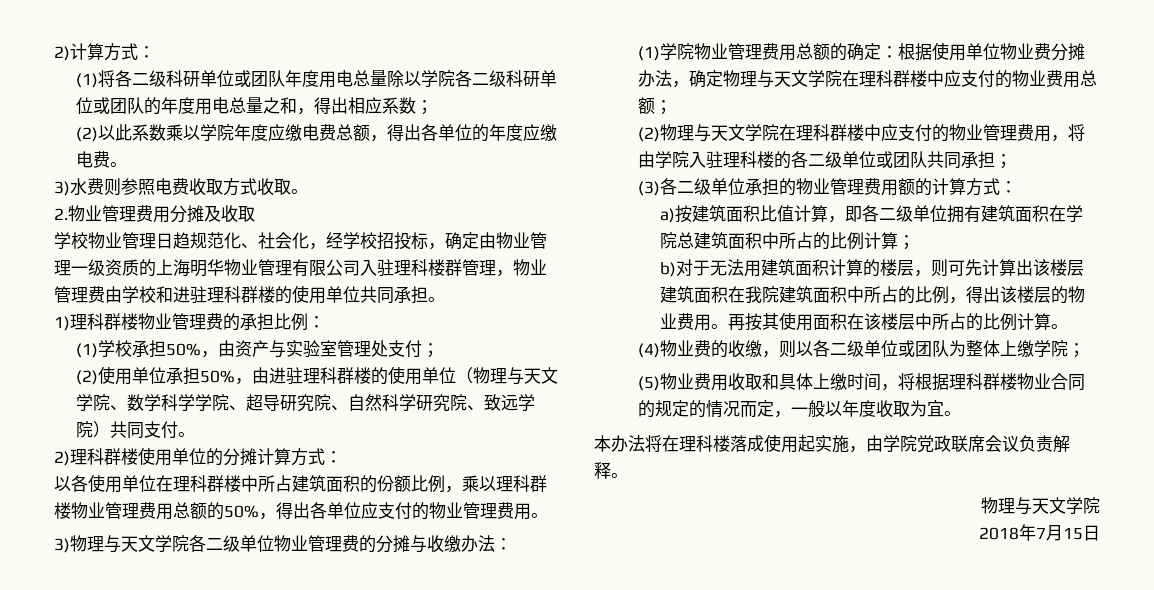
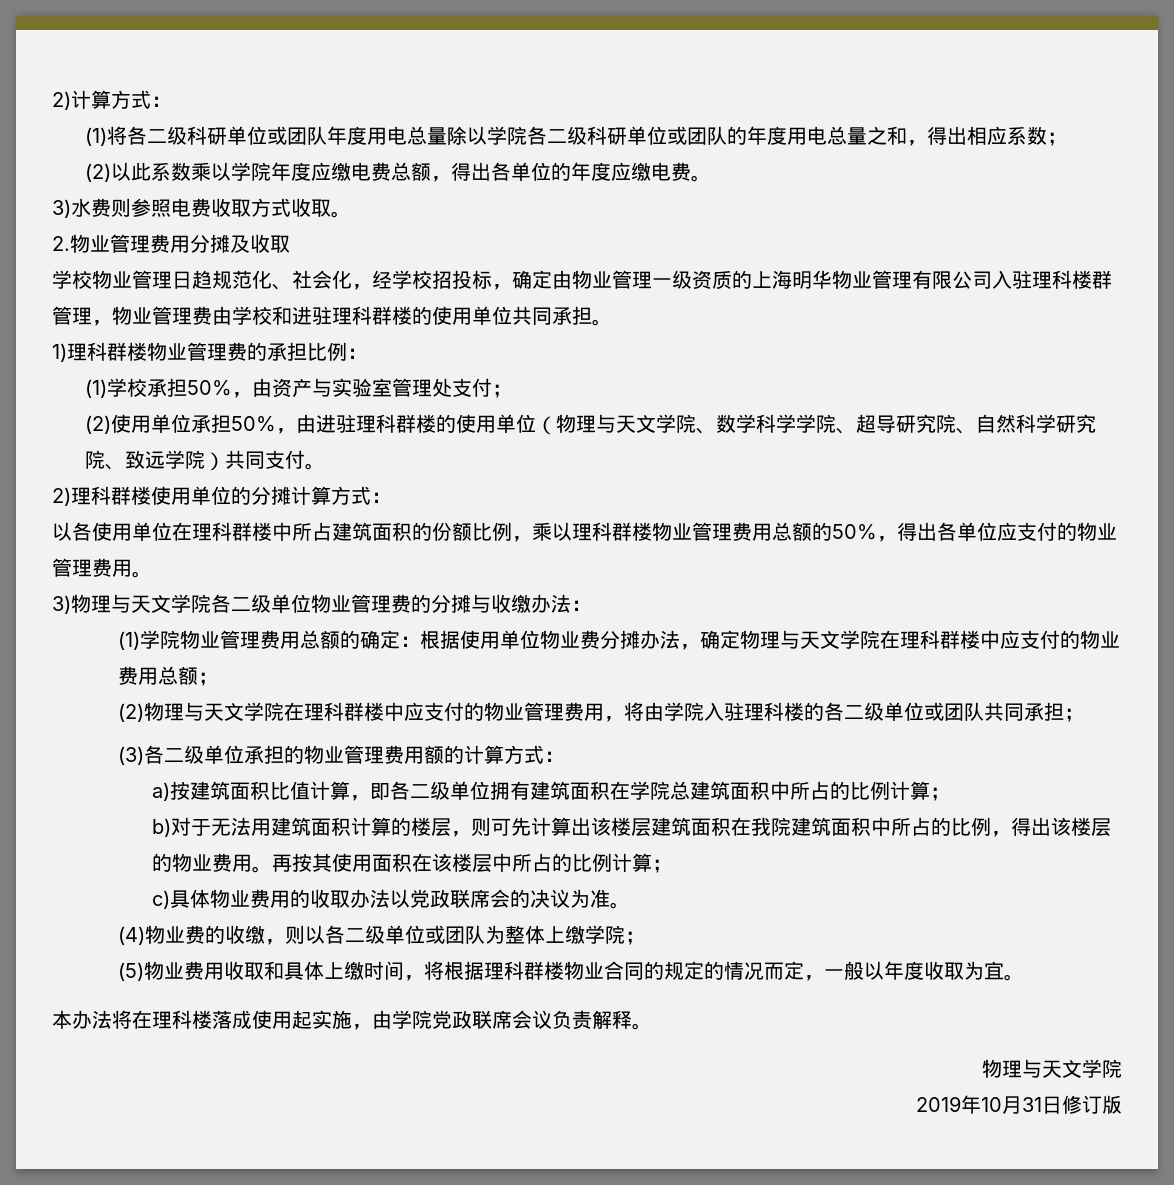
(1052, 321) none -> [651,859,672,873] [151,889,610,909] ； // c)具体物业费用的收取办法以党政联席会的决议为准
[979,524,1100,541] 2018年7月15日 -> [916,1095,1122,1114] 2019年10月31日修订版

